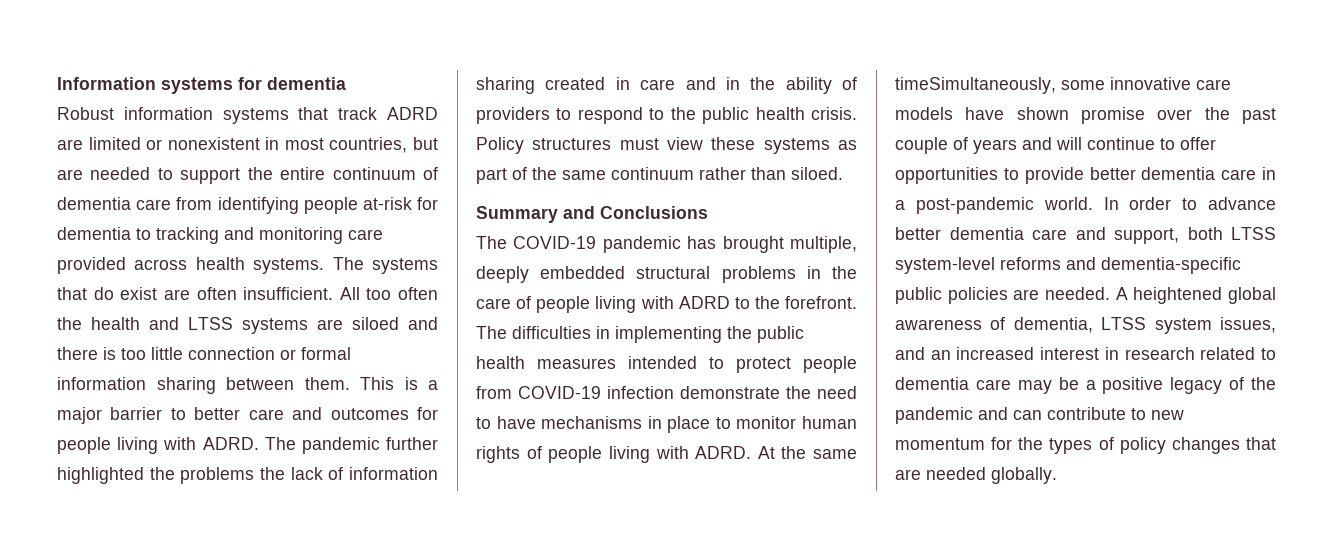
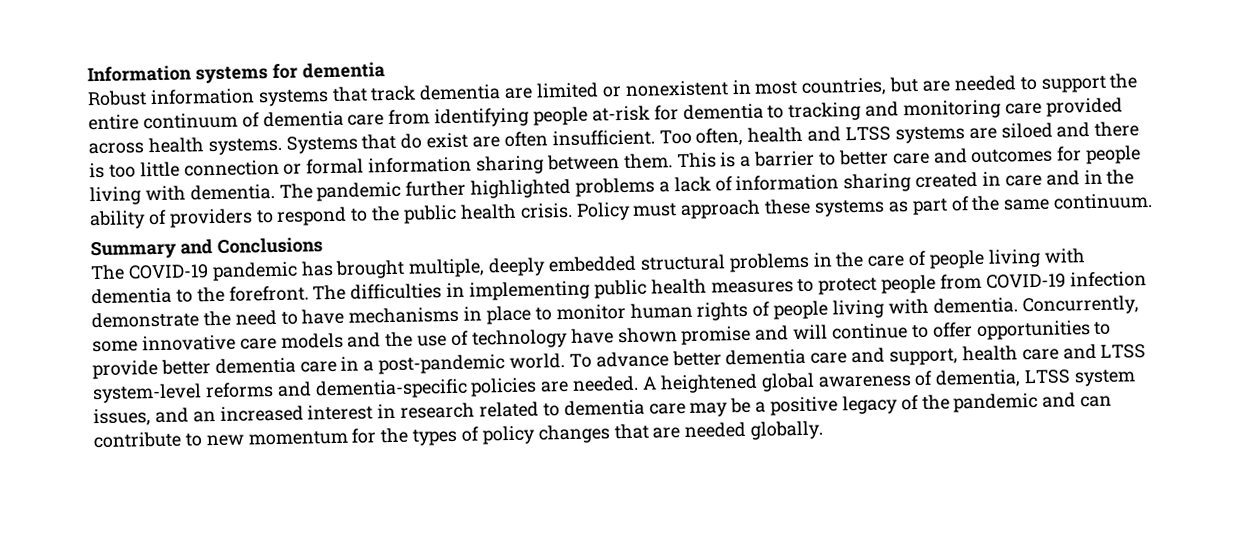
[387,107,439,120] ADRD -> [419,84,502,101] dementia
[332,257,438,274] The systems -> [285,135,358,154] Systems
[339,287,438,300] [57,317,82,330] All too often the -> [658,127,744,146] Too often,
[57,407,102,424] major -> (752, 161) none
[202,437,259,450] ADRD. -> [189,183,275,201] dementia.
[149,467,285,484] the problems the -> [575,177,670,197] problems a
[532,137,703,150] structures must view -> [632,199,762,220] must approach
[611,167,843,180] continuum rather than siloed. -> [1053,192,1154,210] continuum.
[678,296,730,309] ADRD -> [91,287,172,305] dementia
[727,326,752,339] the -> (591, 290) none
[628,356,697,369] intended -> (794, 287) none
[695,446,857,459] [895,77,1231,94] [895,107,1276,124] [895,137,1017,154] ADRD. At the same timeSimultaneously, some innovative care models have shown promise over the past couple of years -> [932,295,1139,316] [92,325,752,353] dementia. Concurrently, some innovative care models and the use of technology have shown promise
[1103,197,1198,210] In order to -> [568,353,592,368] To
[1187,227,1223,240] both -> [961,343,1097,362] health care and
[895,287,942,304] public -> (468, 389) none

